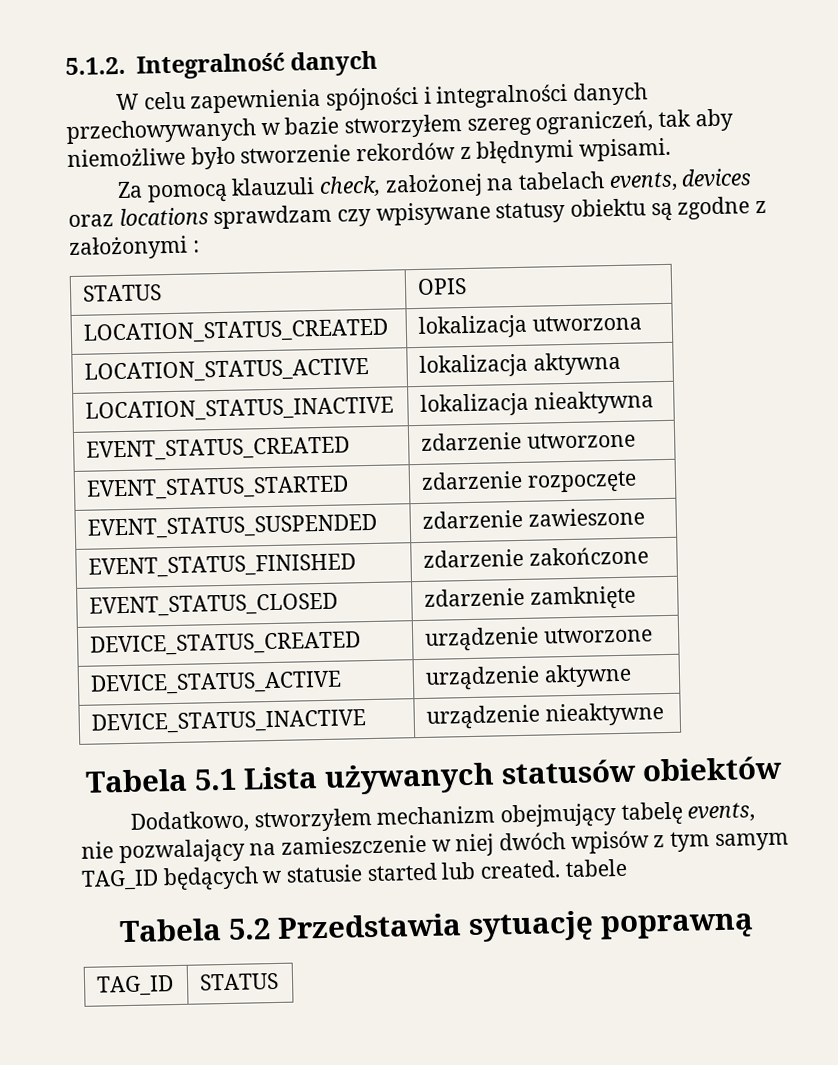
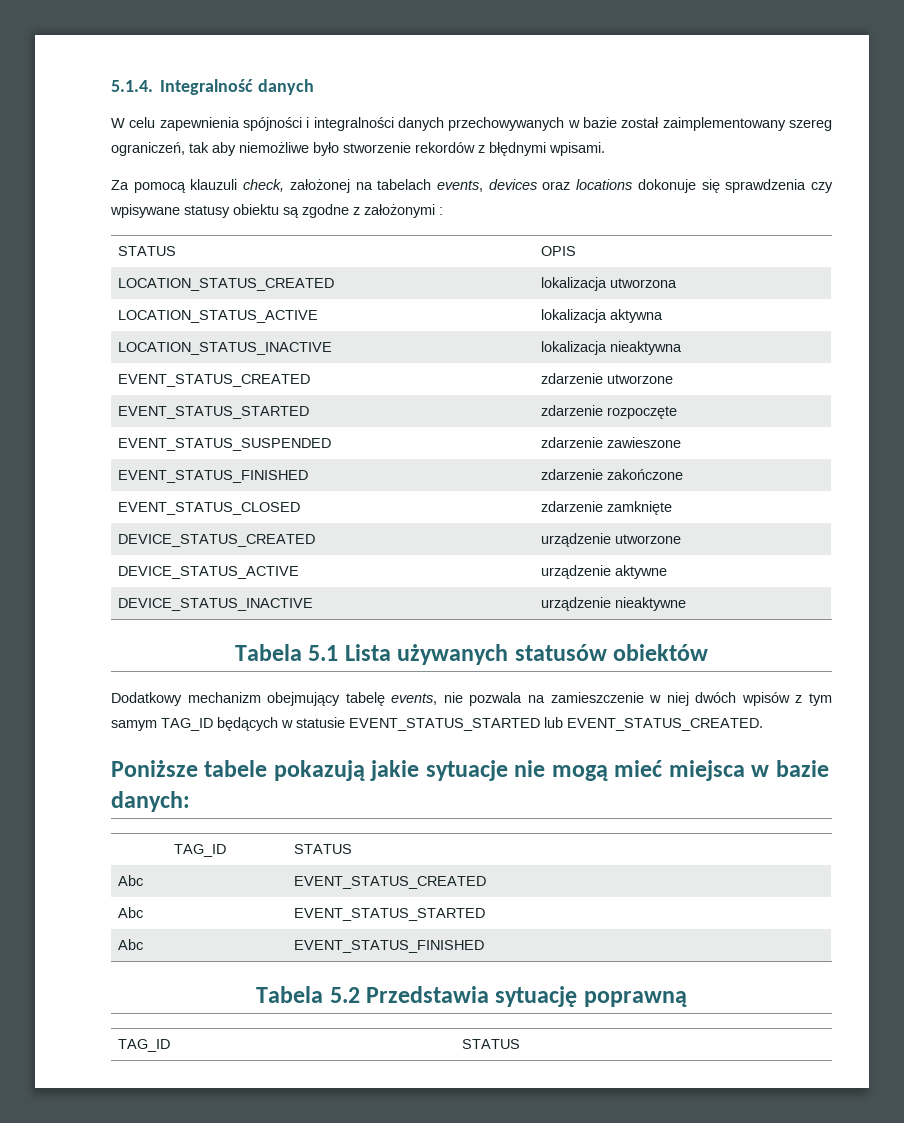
[65,56,126,76] 5.1.2. -> [111,80,153,92] 5.1.4.
[344,114,463,139] stworzyłem -> [621,117,786,131] został zaimplementowany
[213,204,333,230] sprawdzam -> [637,179,807,193] dokonuje się sprawdzenia
[130,808,373,834] Dodatkowo, stworzyłem -> [111,692,182,706] Dodatkowy
[118,838,245,865] pozwalający -> [469,692,523,706] pozwala
[366,858,627,882] started lub created. tabele -> [349,717,763,731] [111,760,829,781] [111,791,190,812] [173,844,226,857] [294,844,353,854] [118,875,144,886] [294,876,487,889] [118,907,144,918] [294,908,486,921] [118,939,144,950] [294,940,485,953] EVENT_STATUS_STARTED lub EVENT_STATUS_CREATED. // Poniższe tabele pokazują jakie sytuacje nie mogą mieć miejsca w bazie danych: // TAG_ID | STATUS // Abc | EVENT_STATUS_CREATED // Abc | EVENT_STATUS_STARTED // Abc | EVENT_STATUS_FINISHED

